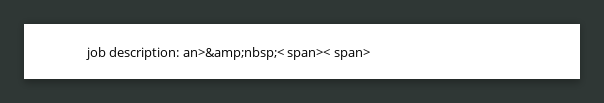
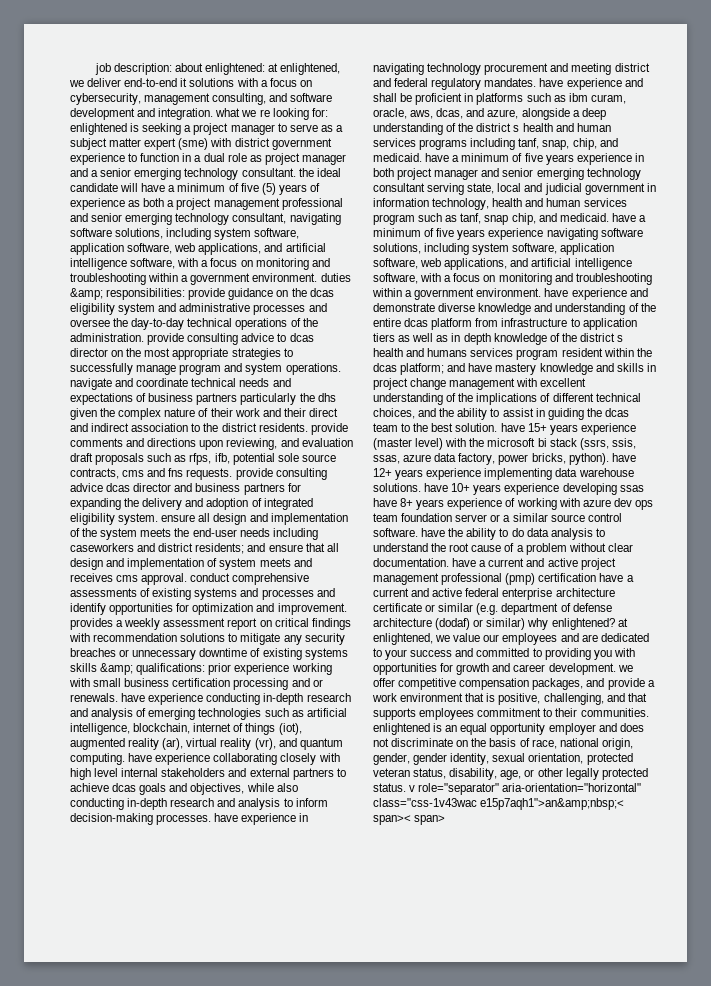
[182,47,284,60] an>&amp;nbsp;< -> [174,63,341,75] [69,78,312,87] [70,93,333,105] [70,108,328,120] [70,123,343,135] [70,138,332,150] [70,153,346,165] [70,168,341,180] [70,183,320,195] [70,198,343,210] [70,213,341,225] [70,228,300,240] [70,243,326,255] [70,258,330,270] [70,273,351,285] [70,288,334,300] [70,303,327,315] [70,318,318,330] [70,333,314,345] [70,348,293,360] [70,363,341,375] [70,378,291,390] [70,393,336,405] [70,408,338,420] [70,423,348,435] [70,438,353,450] [70,453,336,465] [70,468,327,480] [70,483,301,495] [70,498,313,510] [70,513,348,525] [70,528,318,540] [70,543,339,554] [70,558,312,570] [70,573,310,585] [70,588,335,600] [70,603,347,615] [70,618,351,630] [69,633,345,645] [70,648,348,660] [70,663,332,675] [69,678,323,690] [70,693,351,705] [70,708,347,720] [70,723,302,735] [70,738,343,750] [70,753,340,765] [70,768,346,780] [70,783,298,795] [70,798,328,810] [70,813,309,825] [373,63,650,75] [373,78,643,90] [373,93,626,105] [373,108,606,120] [373,123,611,135] [373,138,618,150] [373,153,644,165] [373,168,641,180] [373,183,656,195] [373,198,627,210] [373,213,646,225] [373,228,643,240] [373,243,615,255] [373,258,632,270] [373,273,652,285] [372,288,648,300] [373,303,656,315] [373,318,637,330] [373,333,624,345] [373,348,652,360] [373,363,656,375] [373,378,587,390] [373,393,641,405] [373,408,629,420] [373,423,636,435] [373,438,636,450] [373,453,636,465] [373,468,634,480] [373,483,644,495] [373,498,653,510] [373,513,622,522] [373,528,605,540] [373,543,633,555] [373,558,616,570] [373,573,634,585] [373,588,615,600] [373,603,612,615] [373,618,628,630] [373,633,649,645] [373,648,635,660] [373,663,633,675] [373,678,655,690] [372,693,647,705] [373,708,649,720] [373,723,644,735] [373,738,633,750] [373,753,633,765] [373,768,648,780] [373,783,642,795] [373,798,625,810] about enlightened: at enlightened, we deliver end-to-end it solutions with a focus on cybersecurity, management consulting, and software development and integration. what we re looking for: enlightened is seeking a project manager to serve as a subject matter expert (sme) with district government experience to function in a dual role as project manager and a senior emerging technology consultant. the ideal candidate will have a minimum of five (5) years of experience as both a project management professional and senior emerging technology consultant, navigating software solutions, including system software, application software, web applications, and artificial intelligence software, with a focus on monitoring and troubleshooting within a government environment. duties &amp; responsibilities: provide guidance on the dcas eligibility system and administrative processes and oversee the day-to-day technical operations of the administration. provide consulting advice to dcas director on the most appropriate strategies to successfully manage program and system operations. navigate and coordinate technical needs and expectations of business partners particularly the dhs given the complex nature of their work and their direct and indirect association to the district residents. provide comments and directions upon reviewing, and evaluation draft proposals such as rfps, ifb, potential sole source contracts, cms and fns requests. provide consulting advice dcas director and business partners for expanding the delivery and adoption of integrated eligibility system. ensure all design and implementation of the system meets the end-user needs including caseworkers and district residents; and ensure that all design and implementation of system meets and receives cms approval. conduct comprehensive assessments of existing systems and processes and identify opportunities for optimization and improvement. provides a weekly assessment report on critical findings with recommendation solutions to mitigate any security breaches or unnecessary downtime of existing systems skills &amp; qualifications: prior experience working with small business certification processing and or renewals. have experience conducting in-depth research and analysis of emerging technologies such as artificial intelligence, blockchain, internet of things (iot), augmented reality (ar), virtual reality (vr), and quantum computing. have experience collaborating closely with high level internal stakeholders and external partners to achieve dcas goals and objectives, while also conducting in-depth research and analysis to inform decision-making processes. have experience in navigating technology procurement and meeting district and federal regulatory mandates. have experience and shall be proficient in platforms such as ibm curam, oracle, aws, dcas, and azure, alongside a deep understanding of the district s health and human services programs including tanf, snap, chip, and medicaid. have a minimum of five years experience in both project manager and senior emerging technology consultant serving state, local and judicial government in information technology, health and human services program such as tanf, snap chip, and medicaid. have a minimum of five years experience navigating software solutions, including system software, application software, web applications, and artificial intelligence software, with a focus on monitoring and troubleshooting within a government environment. have experience and demonstrate diverse knowledge and understanding of the entire dcas platform from infrastructure to application tiers as well as in depth knowledge of the district s health and humans services program resident within the dcas platform; and have mastery knowledge and skills in project change management with excellent understanding of the implications of different technical choices, and the ability to assist in guiding the dcas team to the best solution. have 15+ years experience (master level) with the microsoft bi stack (ssrs, ssis, ssas, azure data factory, power bricks, python). have 12+ years experience implementing data warehouse solutions. have 10+ years experience developing ssas have 8+ years experience of working with azure dev ops team foundation server or a similar source control software. have the ability to do data analysis to understand the root cause of a problem without clear documentation. have a current and active project management professional (pmp) certification have a current and active federal enterprise architecture certificate or similar (e.g. department of defense architecture (dodaf) or similar) why enlightened? at enlightened, we value our employees and are dedicated to your success and committed to providing you with opportunities for growth and career development. we offer competitive compensation packages, and provide a work environment that is positive, challenging, and that supports employees commitment to their communities. enlightened is an equal opportunity employer and does not discriminate on the basis of race, national origin, gender, gender identity, sexual orientation, protected veteran status, disability, age, or other legally protected status. v role="separator" aria-orientation="horizontal" class="css-1v43wac e15p7aqh1">an&amp;nbsp;<

